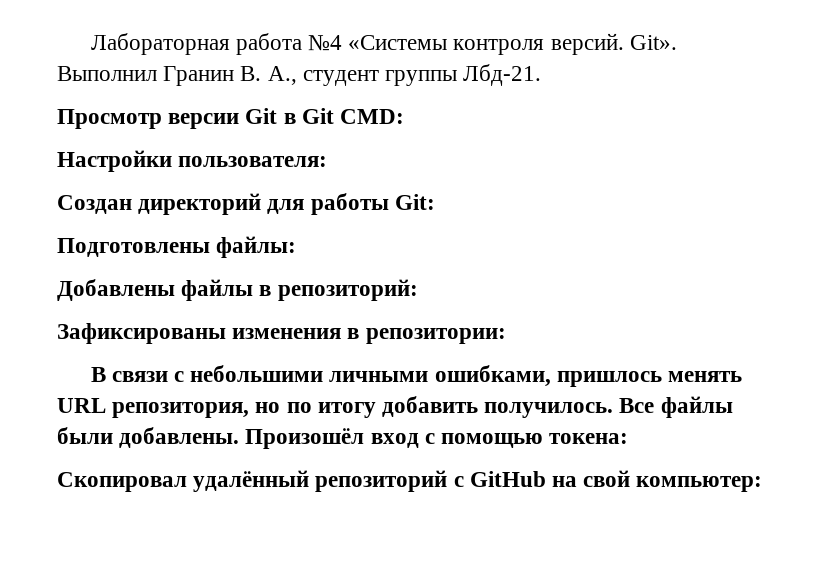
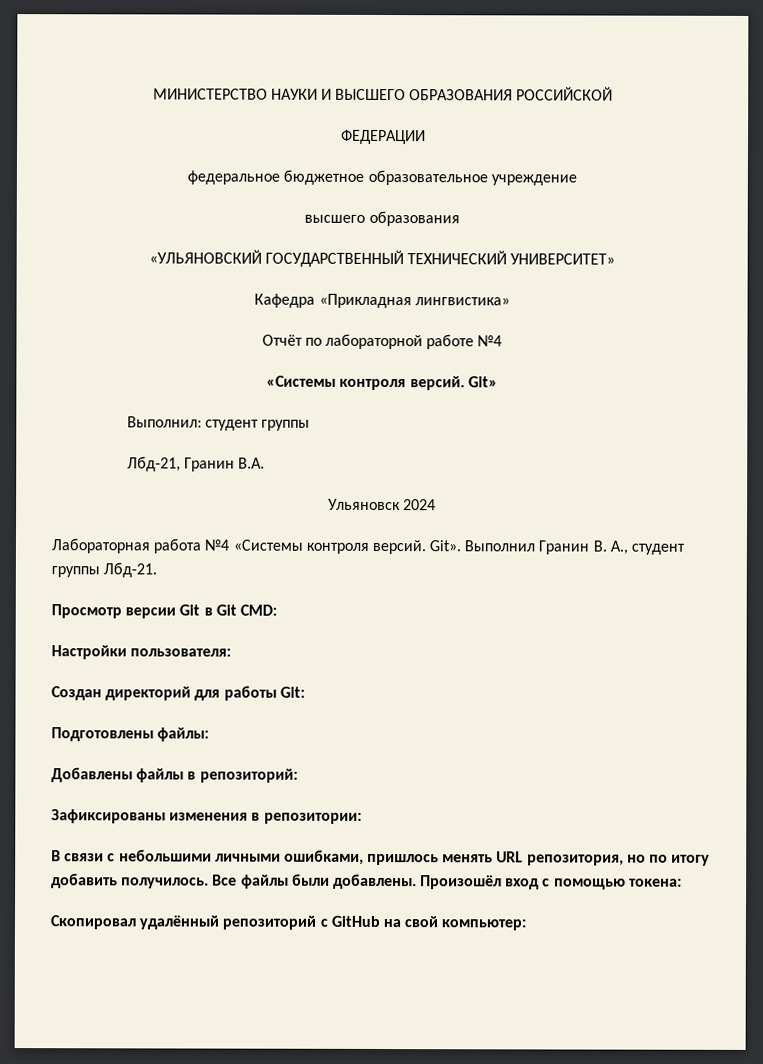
(90, 44) none -> [152,86,614,101] [340,129,426,145] [187,169,577,186] [304,210,460,227] [148,249,616,268] [254,293,510,309] [261,333,503,350] [266,375,498,391] [126,416,311,431] [126,456,266,472] [327,498,437,511] МИНИСТЕРСТВО НАУКИ И ВЫСШЕГО ОБРАЗОВАНИЯ РОССИЙСКОЙ // ФЕДЕРАЦИИ // федеральное бюджетное образовательное учреждение // высшего образования // «УЛЬЯНОВСКИЙ ГОСУДАРСТВЕННЫЙ ТЕХНИЧЕСКИЙ УНИВЕРСИТЕТ» // Кафедра «Прикладная лингвистика» // Отчёт по лабораторной работе №4 // «Системы контроля версий. Git» // Выполнил: студент группы // Лбд-21, Гранин В.А. // Ульяновск 2024 //

